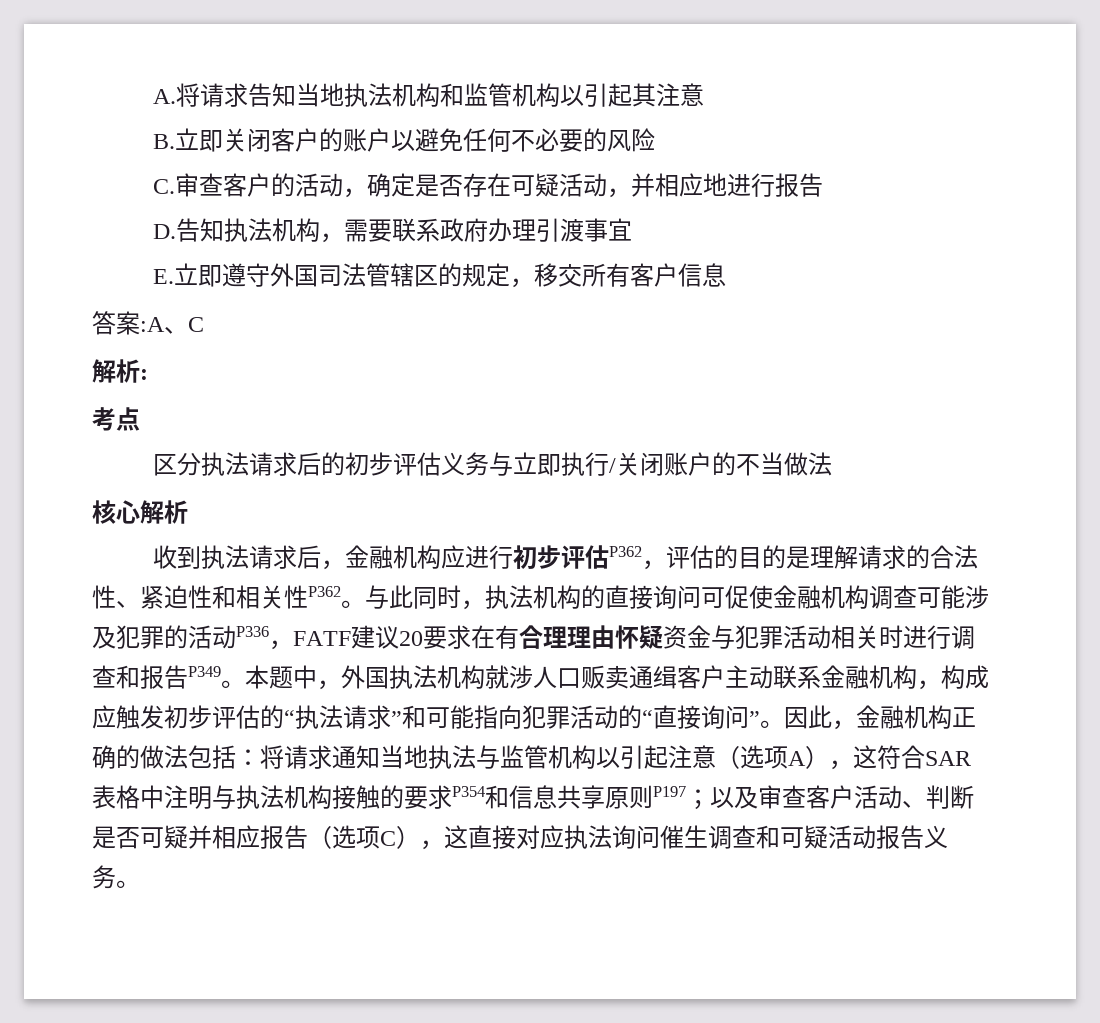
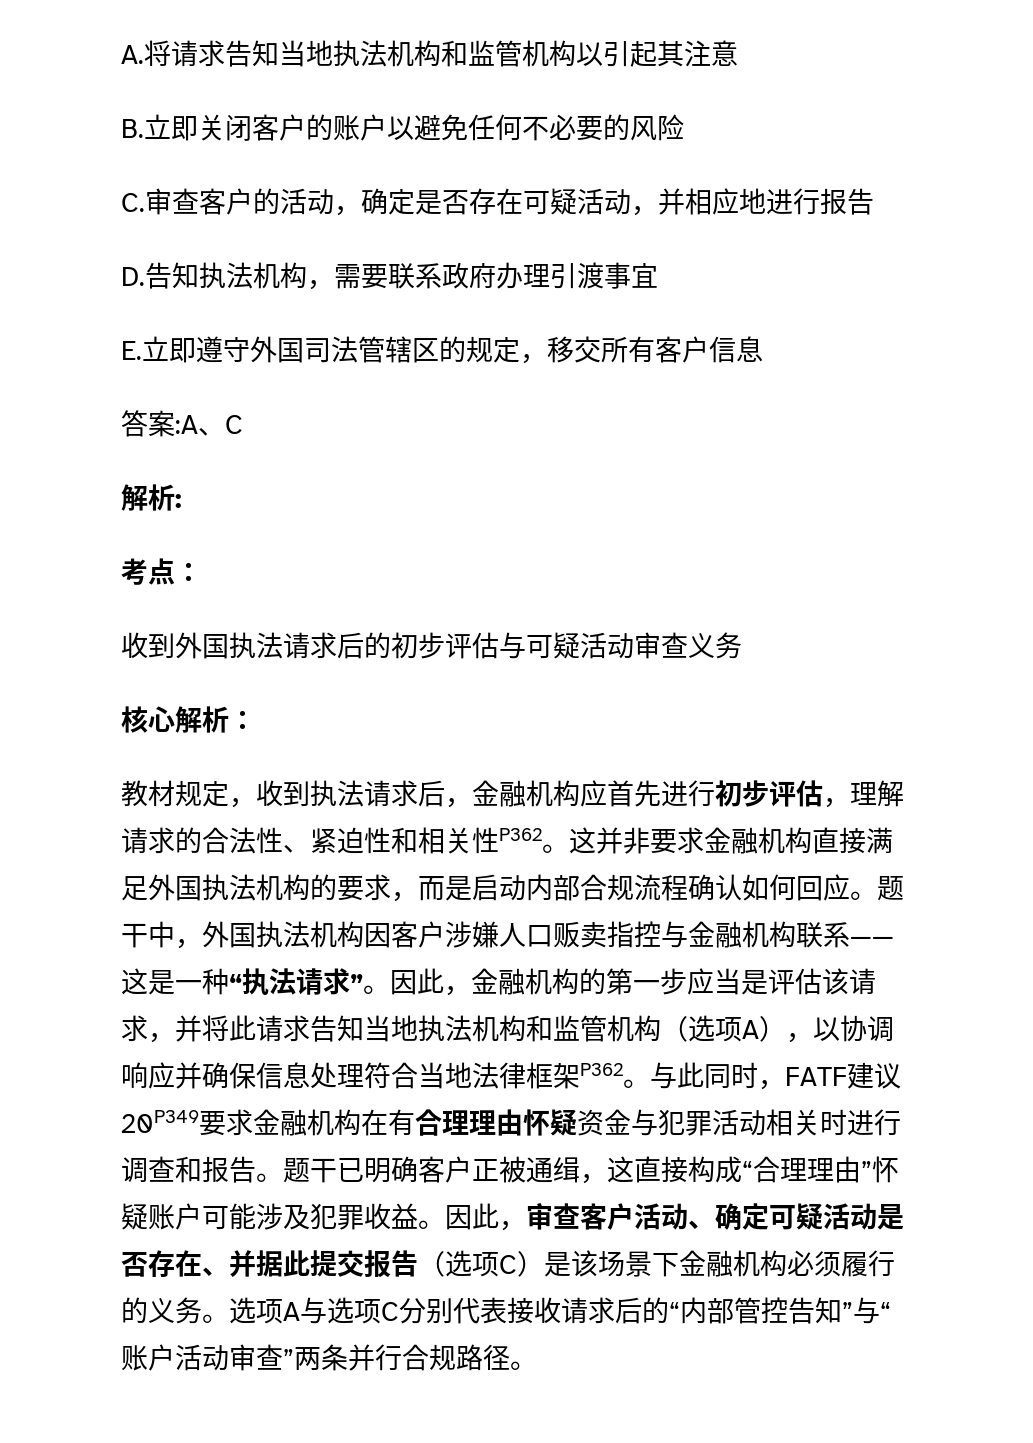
[153,452,202,476] // 区分 -> [175,562,202,582] [121,632,229,659] ： // 收到外国
[441,452,833,476] 义务与立即执行/关闭账户的不当做法 -> [499,632,742,659] 与可疑活动审查义务
(188, 512) // -> [229,710,256,730] [121,780,256,808] ： // 教材规定，
(466, 557) none -> [607,780,661,807] 首先
[609,546,643,557] [642,545,811,570] P362，评估的目的是 -> [823,798,850,808] ，
[365,585,989,610] [92,625,269,649] [269,625,471,650] 与此同时，执法机构的直接询问可促使金融机构调查可能涉及犯罪的活动P336，FATF建议20要求 -> [569,827,893,854] [121,874,904,902] [121,921,894,949] [121,968,876,996] [121,1015,894,1043] [121,1062,623,1089] [623,1062,901,1090] [121,1109,361,1136] 这并非要求金融机构直接满足外国执法机构的要求，而是启动内部合规流程确认如何回应。题干中，外国执法机构因客户涉嫌人口贩卖指控与金融机构联系——这是一种“执法请求”。因此，金融机构的第一步应当是评估该请求，并将此请求告知当地执法机构和监管机构（选项A），以协调响应并确保信息处理符合当地法律框架P362。与此同时，FATF建议20P349要求金融机构
[188,666,221,677] [221,665,989,690] [92,705,976,730] [92,745,971,770] [92,785,974,810] [92,825,948,850] [92,865,116,889] P349。本题中，外国执法机构就涉人口贩卖通缉客户主动联系金融机构，构成应触发初步评估的“执法请求”和可能指向犯罪活动的“直接询问”。因此，金融机构正确的做法包括：将请求通知当地执法与监管机构以引起注意（选项A），这符合SAR表格中注明与执法机构接触的要求P354和信息共享原则P197；以及审查客户活动、判断是否可疑并相应报告（选项C），这直接对应执法询问催生调查和可疑活动报告义务 -> [256,1156,899,1184] [121,1203,904,1231] [121,1250,895,1278] [121,1297,891,1324] [121,1344,510,1371] 。题干已明确客户正被通缉，这直接构成“合理理由”怀疑账户可能涉及犯罪收益。因此，审查客户活动、确定可疑活动是否存在、并据此提交报告（选项C）是该场景下金融机构必须履行的义务。选项A与选项C分别代表接收请求后的“内部管控告知”与“账户活动审查”两条并行合规路径

